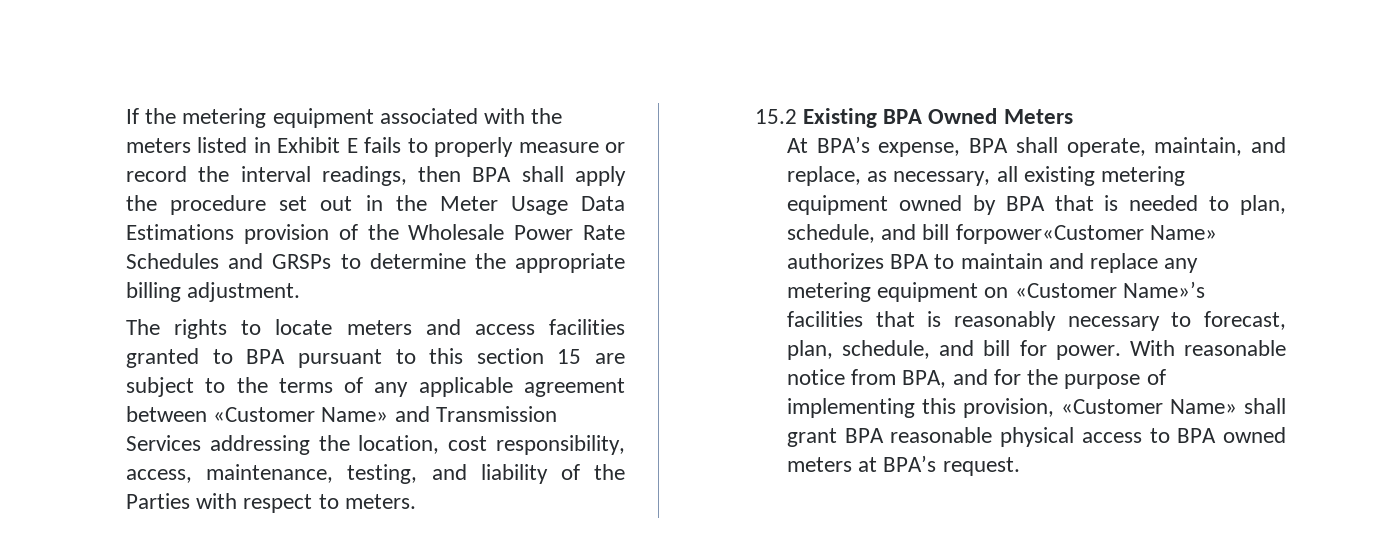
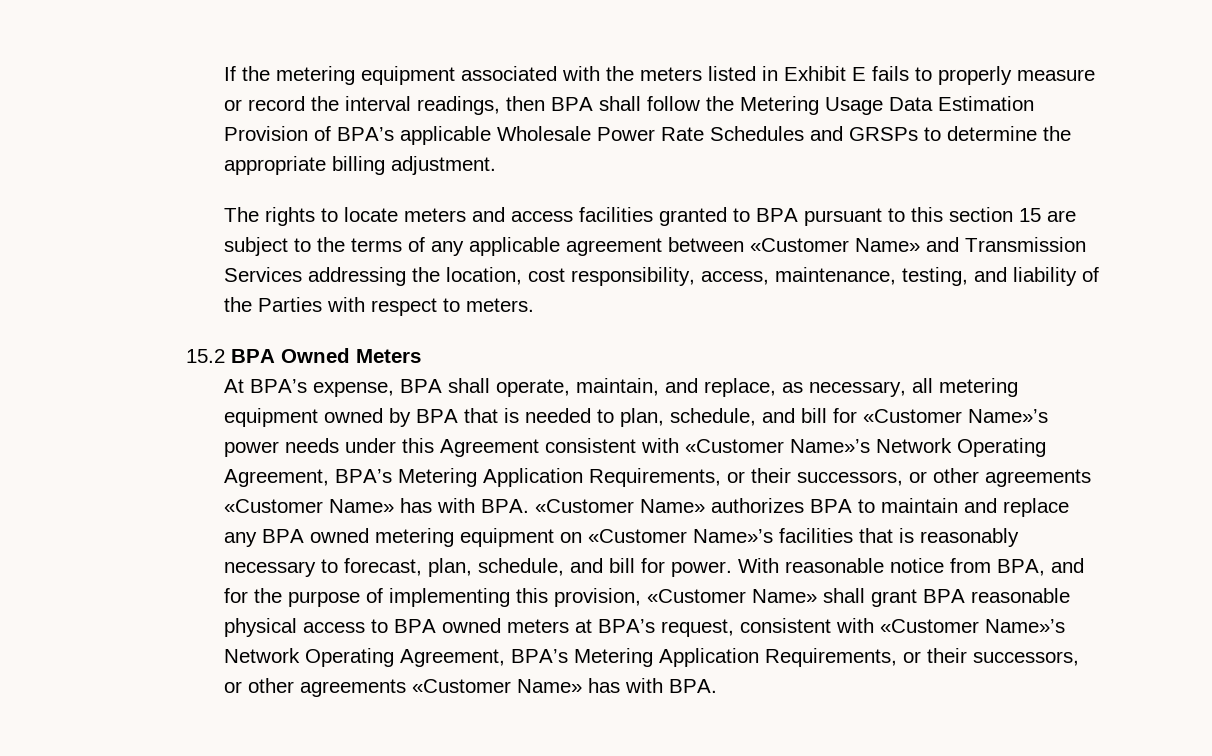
[574,166,626,186] [126,195,625,215] [126,224,399,244] apply the procedure set out in the Meter Usage Data Estimations provision of the -> [646,96,1034,115] [223,126,491,145] follow the Metering Usage Data Estimation Provision of BPA’s applicable
[802,108,877,128] Existing -> (226, 356) none
[1023,166,1095,186] existing -> (933, 385) none
[955,224,1144,244] forpower«Customer -> [832,408,1048,423] [223,438,1046,457] [223,468,1091,487] [223,498,634,513] for «Customer Name»’s power needs under this Agreement consistent with «Customer Name»’s Network Operating Agreement, BPA’s Metering Application Requirements, or their successors, or other agreements «Customer Name» has with BPA. «Customer
(1199, 265) none -> [261,528,369,543] BPA owned
[942,457,1020,476] request. -> [660,618,1065,637] [223,648,1079,667] [223,678,717,697] request, consistent with «Customer Name»’s Network Operating Agreement, BPA’s Metering Application Requirements, or their successors, or other agreements «Customer Name» has with BPA.

